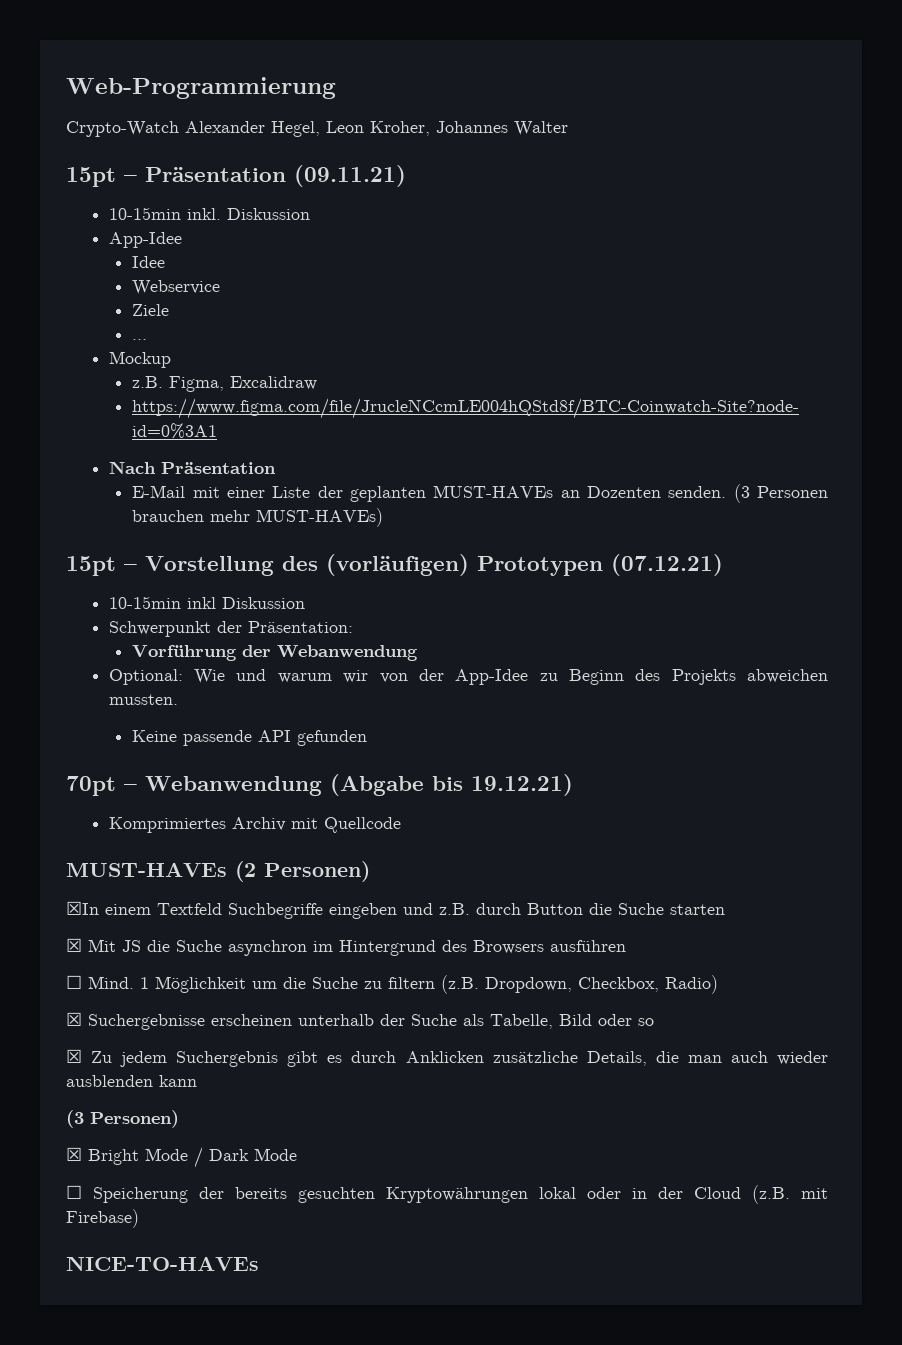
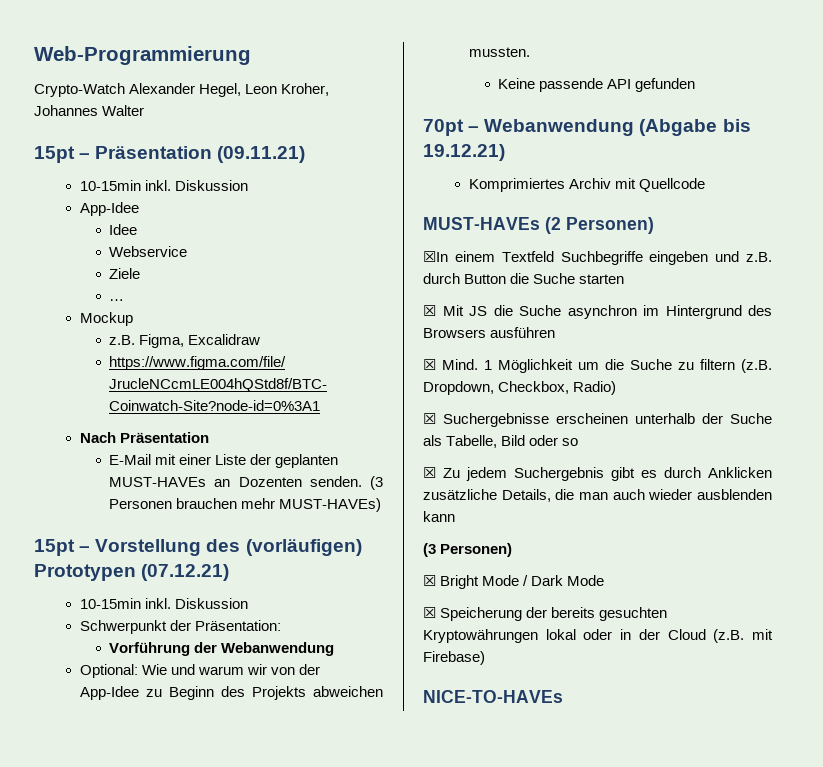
[186,597,216,609] inkl -> [144,598,171,609] inkl.
[66,975,82,989] ☐ -> [423,359,436,370] ☒
[66,1185,82,1199] ☐ -> [423,607,436,618] ☒

